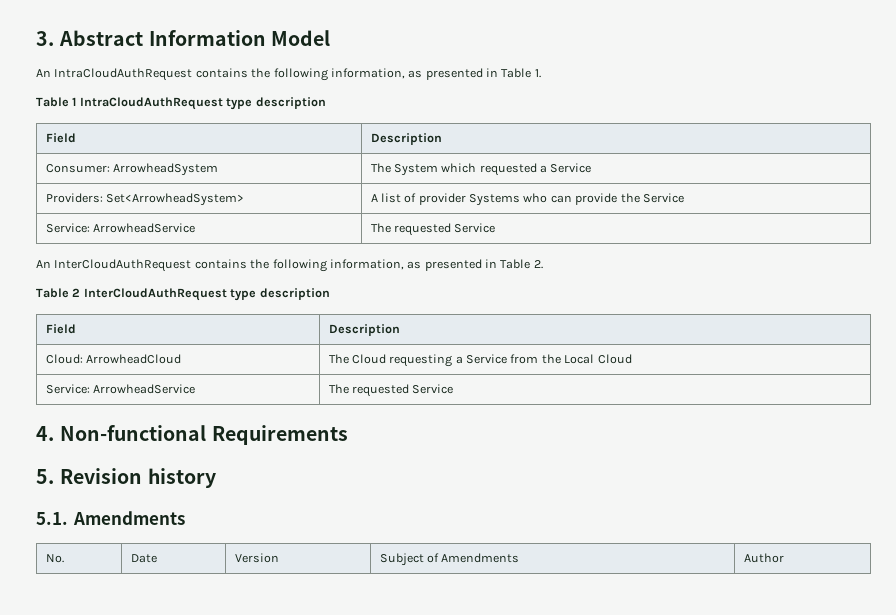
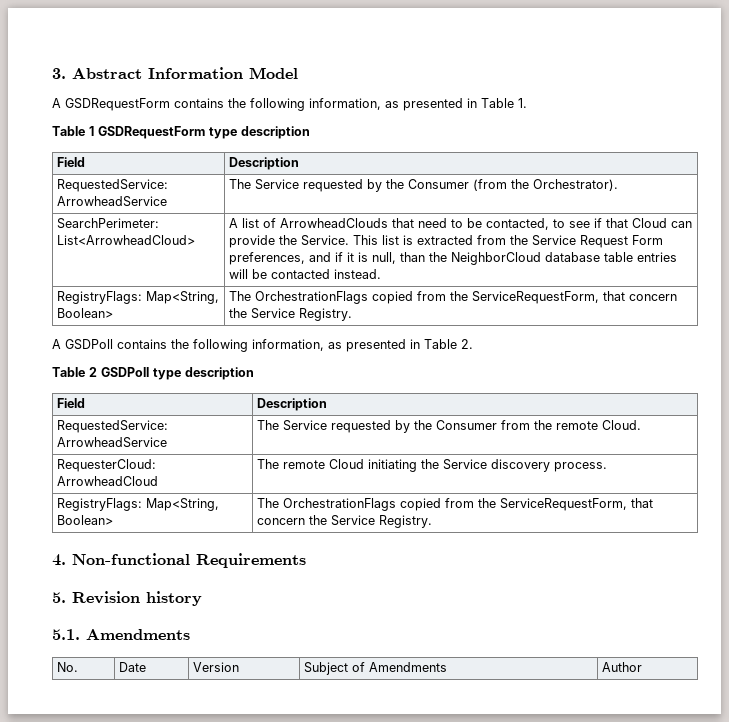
[36,68,193,81] An IntraCloudAuthRequest -> [52,98,170,111] A GSDRequestForm
[79,97,326,110] [45,133,76,143] [370,133,442,145] [45,163,218,176] [370,163,592,176] [45,193,244,206] [370,193,684,206] [45,223,195,233] [370,223,496,236] [36,259,192,272] IntraCloudAuthRequest type description // Field | Description // Consumer: ArrowheadSystem | The System which requested a Service // Providers: Set<ArrowheadSystem> | A list of provider Systems who can provide the Service // Service: ArrowheadService | The requested Service // An InterCloudAuthRequest -> [98,126,310,139] [57,157,86,167] [229,157,300,170] [57,179,169,192] [57,196,168,207] [229,179,619,192] [57,218,160,229] [57,235,196,245] [229,218,693,230] [229,235,664,248] [229,252,678,265] [229,269,382,279] [57,291,220,304] [57,308,114,318] [229,291,678,304] [229,308,353,321] [52,339,113,350] GSDRequestForm type description // Field | Description // RequestedService: ArrowheadService | The Service requested by the Consumer (from the Orchestrator). // SearchPerimeter: List<ArrowheadCloud> | A list of ArrowheadClouds that need to be contacted, to see if that Cloud can provide the Service. This list is extracted from the Service Request Form preferences, and if it is null, than the NeighborCloud database table entries will be contacted instead. // RegistryFlags: Map<String, Boolean> | The OrchestrationFlags copied from the ServiceRequestForm, that concern the Service Registry. // A GSDPoll
[83,288,330,301] [45,324,76,334] [328,324,400,336] [45,354,181,364] [328,354,632,367] [45,384,195,394] [328,384,454,397] InterCloudAuthRequest type description // Field | Description // Cloud: ArrowheadCloud | The Cloud requesting a Service from the Local Cloud // Service: ArrowheadService | The requested Service -> [101,367,254,380] [57,398,86,408] [257,398,328,411] [57,420,169,433] [57,437,168,448] [257,420,642,433] [57,459,157,472] [57,476,159,486] [257,459,608,472] [57,498,220,511] [57,515,114,525] [257,498,654,511] [257,515,433,528] GSDPoll type description // Field | Description // RequestedService: ArrowheadService | The Service requested by the Consumer from the remote Cloud. // RequesterCloud: ArrowheadCloud | The remote Cloud initiating the Service discovery process. // RegistryFlags: Map<String, Boolean> | The OrchestrationFlags copied from the ServiceRequestForm, that concern the Service Registry.

